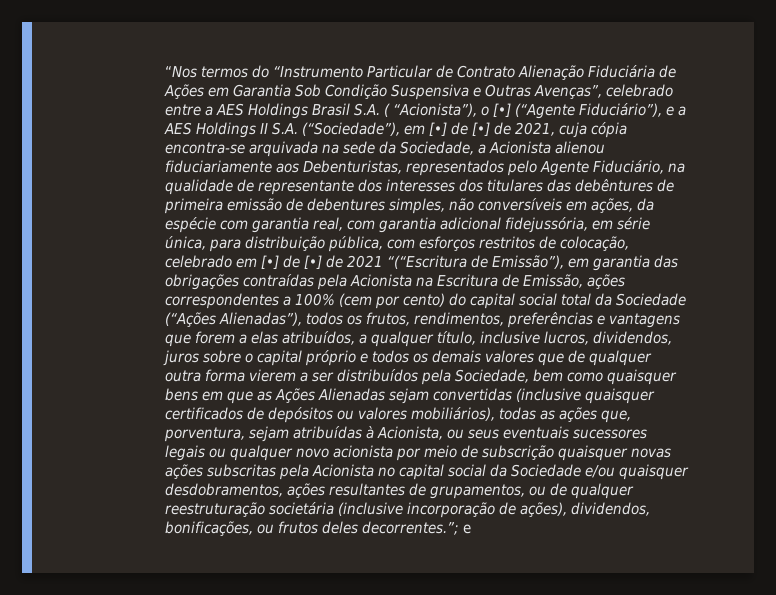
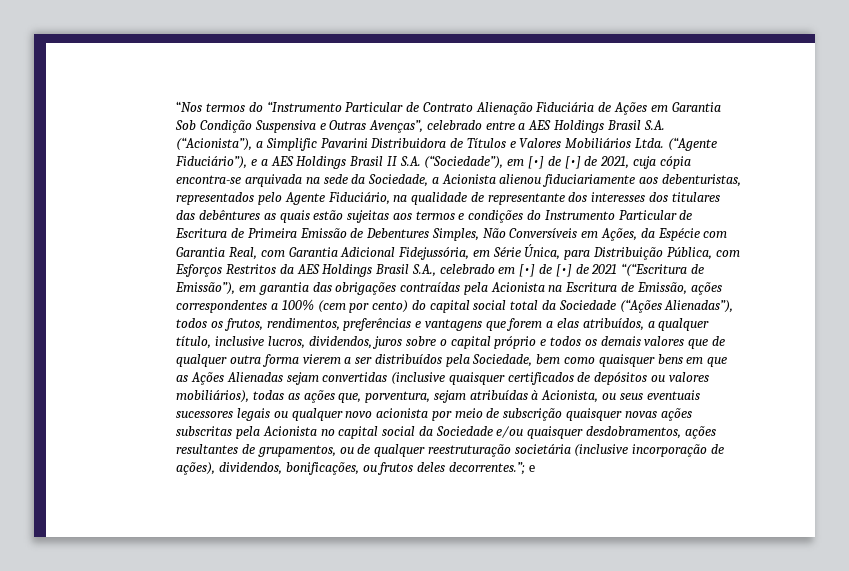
[383,103,512,117] ( “Acionista”), o [•] -> [176,137,664,151] (“Acionista”), a Simplific Pavarini Distribuidora de Títulos e Valores Mobiliários Ltda.
(256, 130) none -> [349,156,384,166] Brasil
[302,160,402,174] Debenturistas, -> [661,174,741,187] debenturistas,
[657,179,675,192] [163,198,655,214] [164,217,651,233] [164,236,630,252] de primeira emissão de debentures simples, não conversíveis em ações, da espécie com garantia real, com garantia adicional fidejussória, em série única, para distribuição pública, com esforços restritos de colocação, -> [263,210,693,223] [175,228,728,241] [176,244,740,260] [175,264,436,277] as quais estão sujeitas aos termos e condições do Instrumento Particular de Escritura de Primeira Emissão de Debentures Simples, Não Conversíveis em Ações, da Espécie com Garantia Real, com Garantia Adicional Fidejussória, em Série Única, para Distribuição Pública, com Esforços Restritos da AES Holdings Brasil S.A.,

